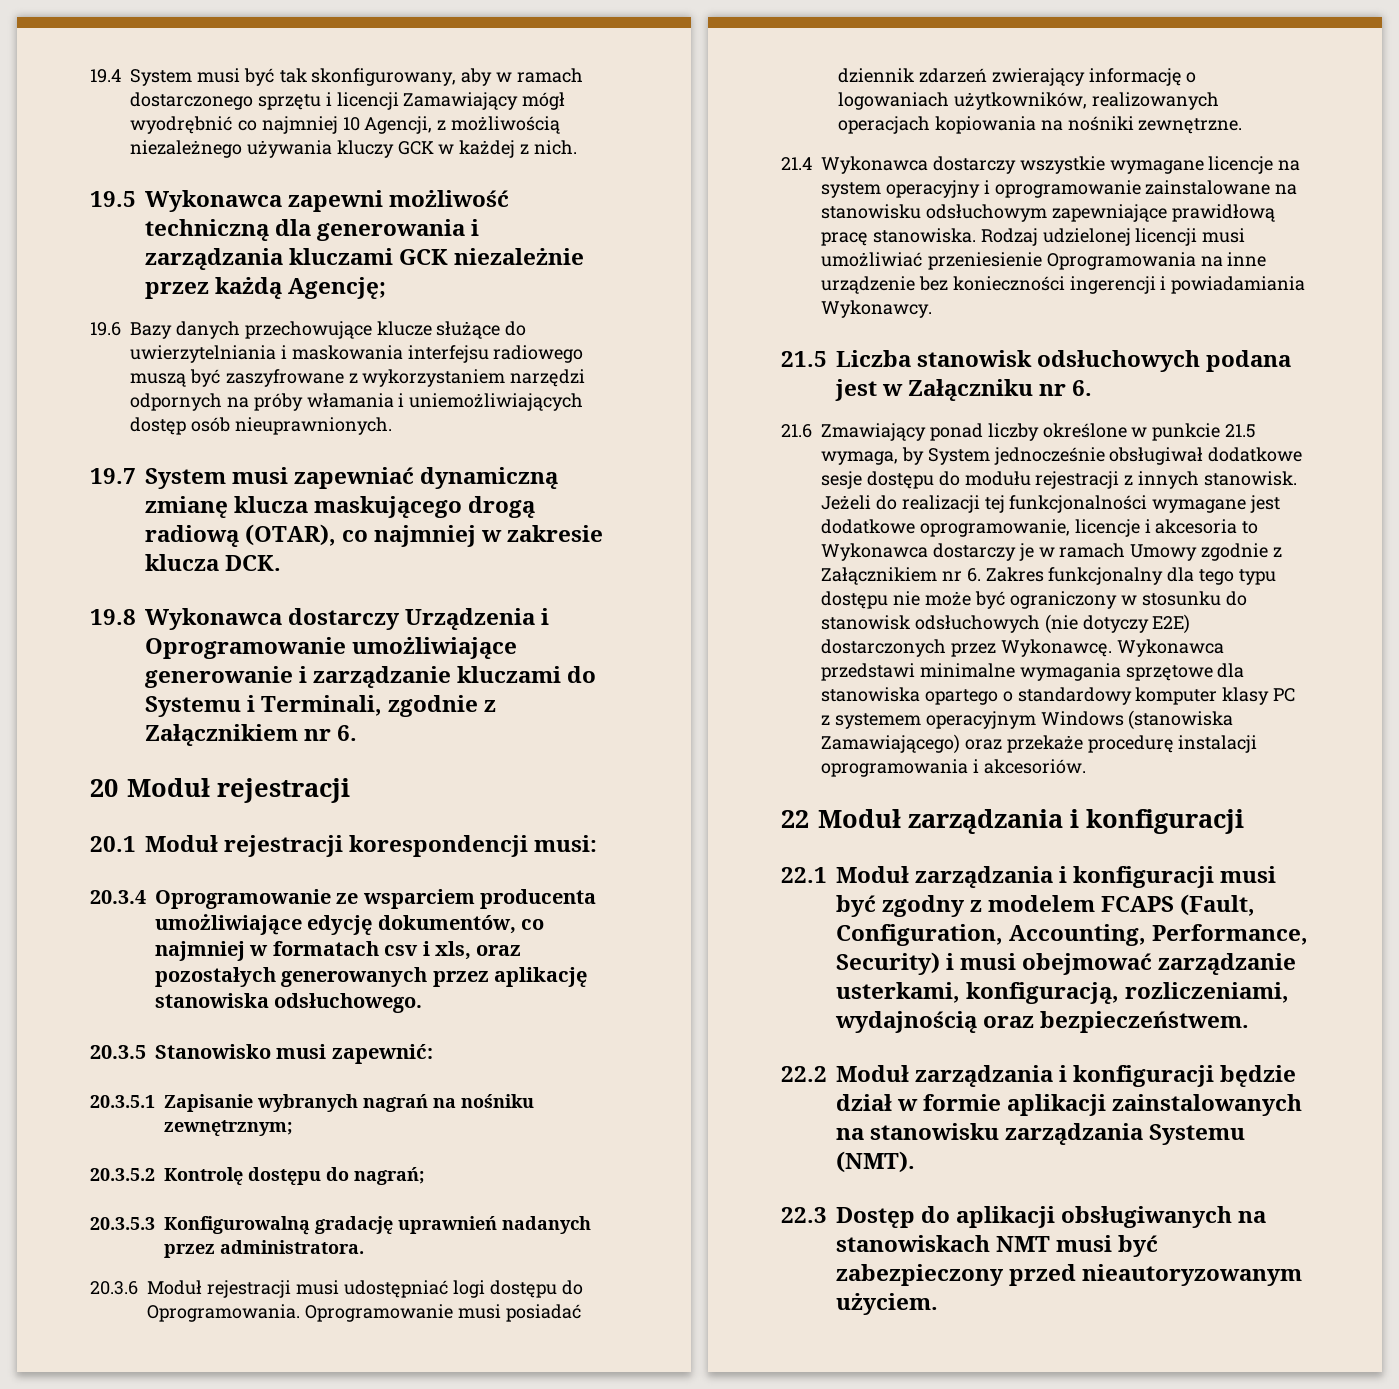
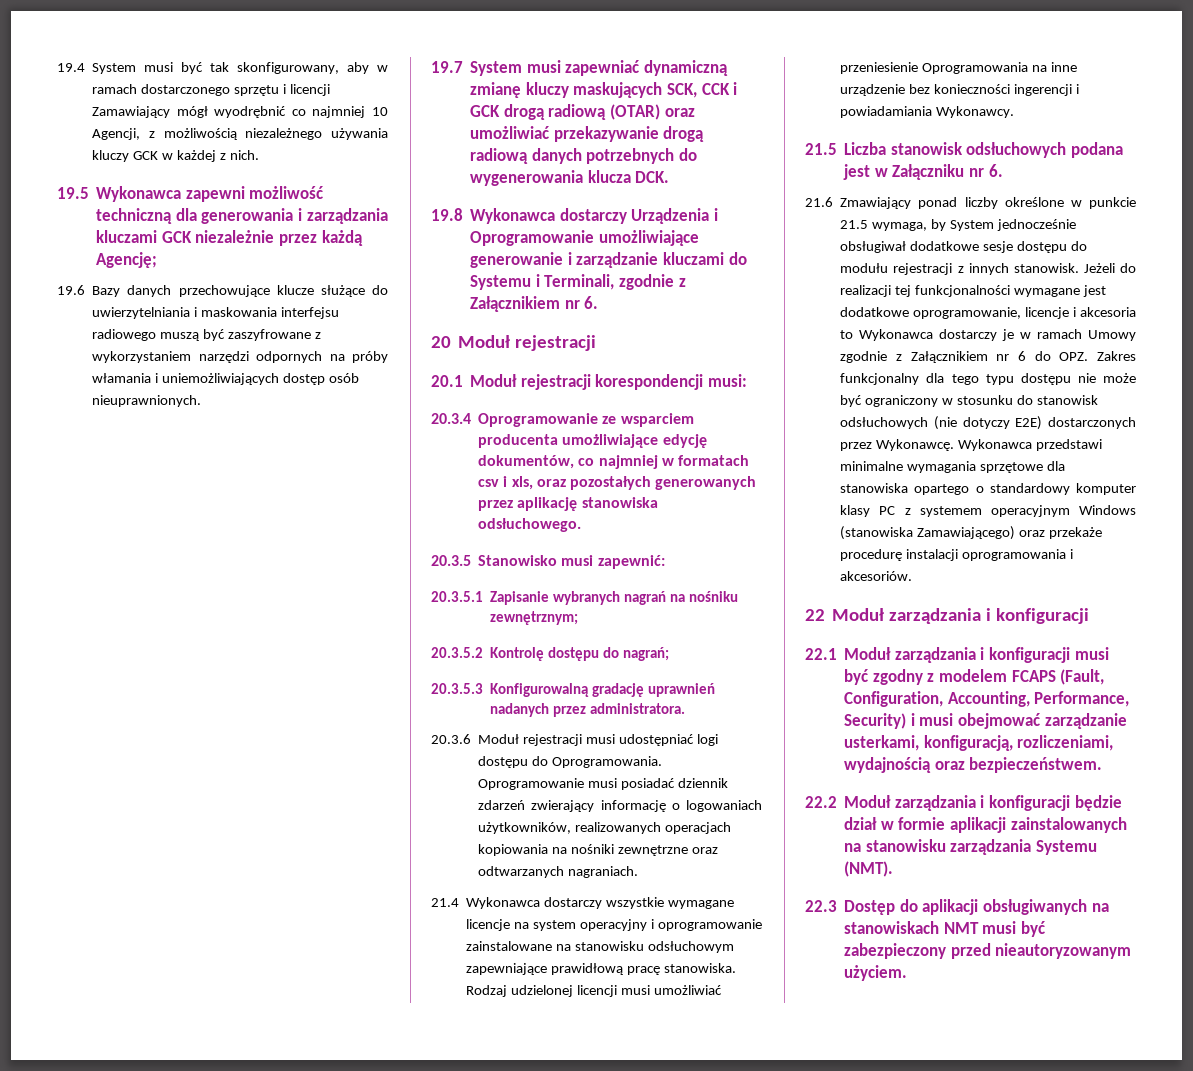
[234,496,536,518] [145,524,604,547] klucza maskującego drogą radiową (OTAR), co najmniej w zakresie -> [525,82,738,98] [470,104,695,120] [470,126,705,142] [470,148,698,164] [470,170,584,186] kluczy maskujących SCK, CCK i GCK drogą radiową (OTAR) oraz umożliwiać przekazywanie drogą radiową danych potrzebnych do wygenerowania
[1138,118,1243,134] zewnętrzne. -> [617,845,718,856] [478,866,639,878] zewnętrzne oraz odtwarzanych nagraniach.
[966,568,981,582] 6. -> [1017,351,1089,361] 6 do OPZ.

